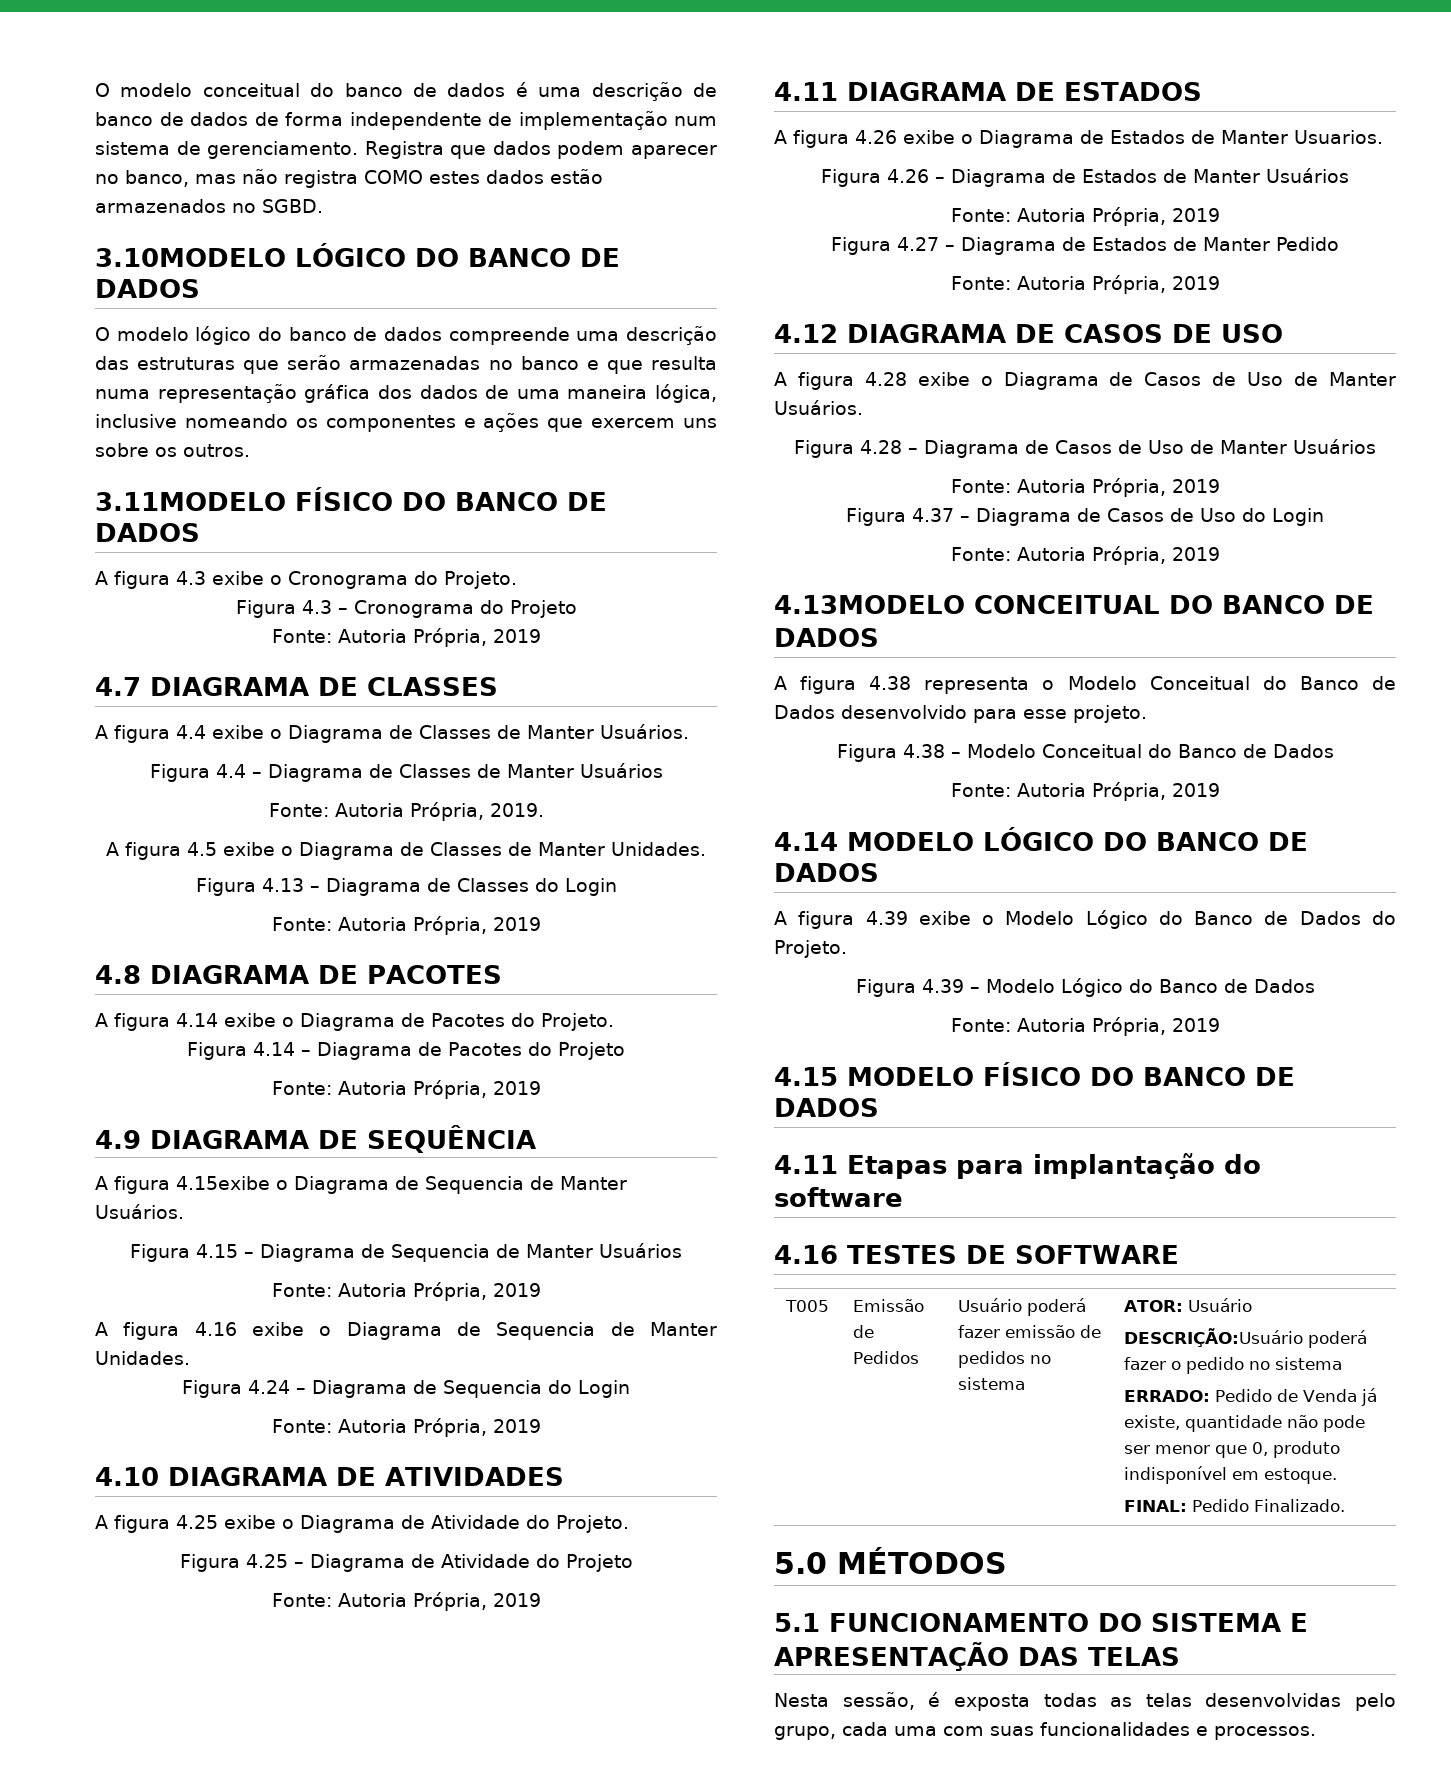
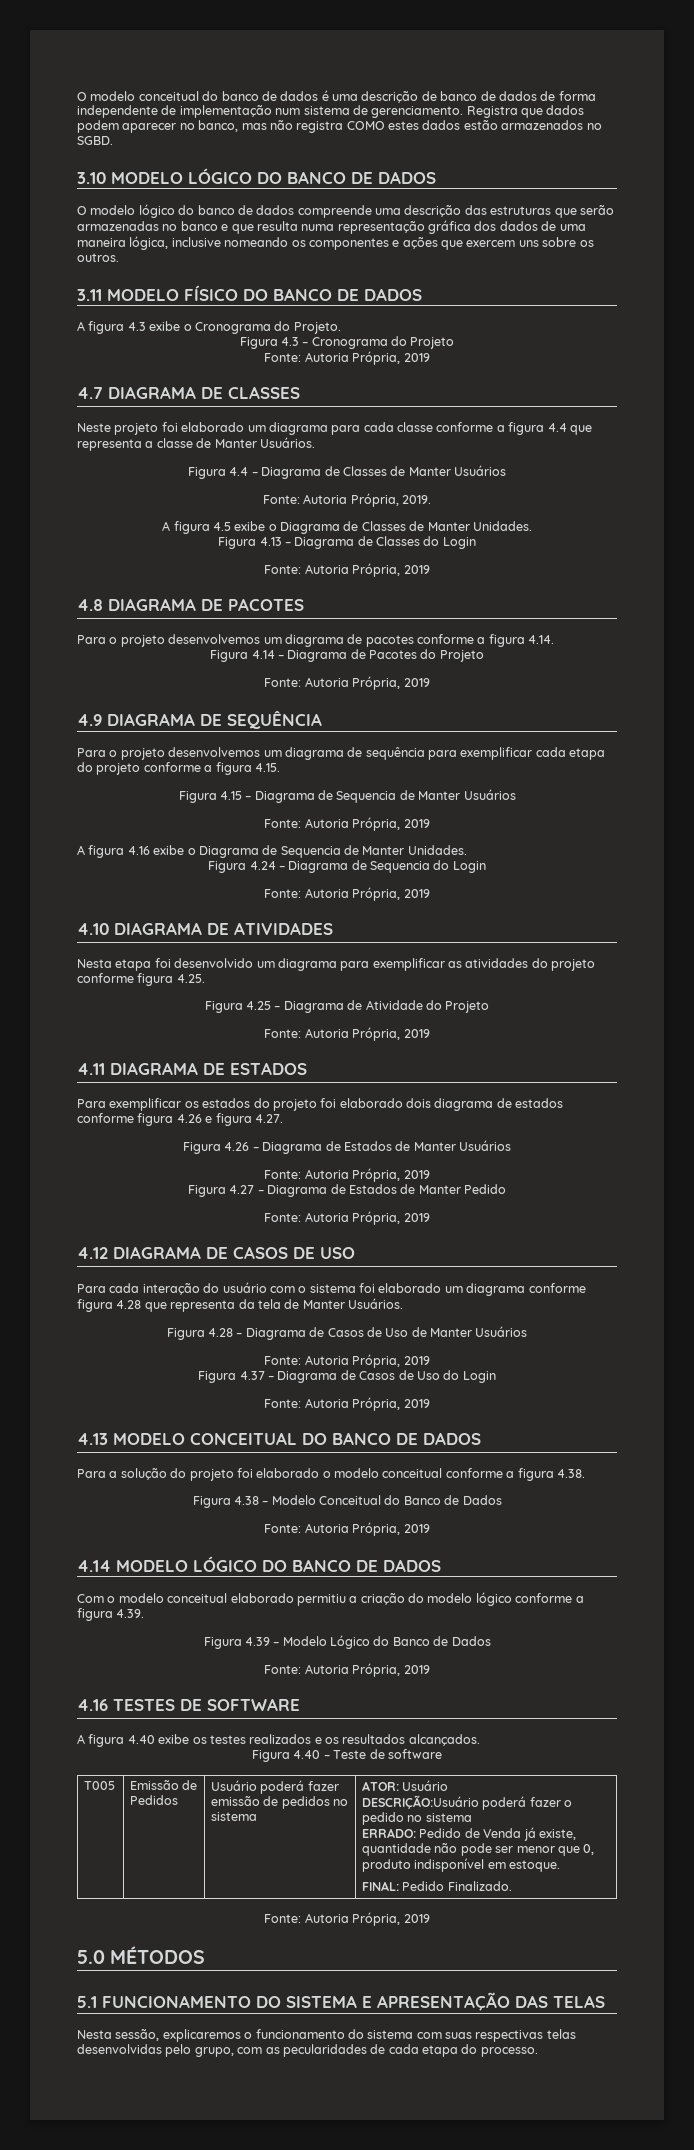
[95,248,286,267] 3.10MODELO -> [77,172,183,184] 3.10 MODELO
[95,492,286,511] 3.11MODELO -> [77,289,179,301] 3.11 MODELO
[95,725,491,743] A figura 4.4 exibe o Diagrama de Classes -> [77,422,592,435] [77,438,193,451] Neste projeto foi elaborado um diagrama para cada classe conforme a figura 4.4 que representa a classe
[95,1013,614,1031] A figura 4.14 exibe o Diagrama de Pacotes do Projeto. -> [77,634,555,647] Para o projeto desenvolvemos um diagrama de pacotes conforme a figura 4.14.
[95,1176,627,1194] [95,1204,184,1219] A figura 4.15exibe o Diagrama de Sequencia de Manter Usuários. -> [77,747,606,760] [77,762,280,775] Para o projeto desenvolvemos um diagrama de sequência para exemplificar cada etapa do projeto conforme a figura 4.15.
[95,1515,629,1533] A figura 4.25 exibe o Diagrama de Atividade do Projeto. -> [77,958,596,971] [77,973,205,986] Nesta etapa foi desenvolvido um diagrama para exemplificar as atividades do projeto conforme figura 4.25.
[774,130,1383,148] A figura 4.26 exibe o Diagrama de Estados de Manter Usuarios. -> [77,1098,564,1111] [77,1113,283,1126] Para exemplificar os estados do projeto foi elaborado dois diagrama de estados conforme figura 4.26 e figura 4.27.
[774,372,1284,390] A figura 4.28 exibe o Diagrama de Casos de Uso -> [77,1282,586,1296] [77,1299,281,1312] Para cada interação do usuário com o sistema foi elaborado um diagrama conforme figura 4.28 que representa da tela
[774,595,965,614] 4.13MODELO -> [77,1433,185,1445] 4.13 MODELO
[774,676,1396,694] [774,705,1147,723] A figura 4.38 representa o Modelo Conceitual do Banco de Dados desenvolvido para esse projeto. -> [77,1468,585,1481] Para a solução do projeto foi elaborado o modelo conceitual conforme a figura 4.38.
[774,910,1396,929] [774,940,847,958] A figura 4.39 exibe o Modelo Lógico do Banco de Dados do Projeto. -> [77,1592,584,1606] [77,1608,145,1621] Com o modelo conceitual elaborado permitiu a criação do modelo lógico conforme a figura 4.39.
[774,1062,1295,1086] [774,1098,879,1117] [774,1153,1261,1179] [774,1187,903,1207] [774,1245,1179,1264] 4.15 MODELO FÍSICO DO BANCO DE DADOS // 4.11 Etapas para implantação do software // 4.16 TESTES DE SOFTWARE -> [77,1698,300,1711] [77,1734,480,1747] [252,1749,442,1762] 4.16 TESTES DE SOFTWARE // A figura 4.40 exibe os testes realizados e os resultados alcançados. // Figura 4.40 – Teste de software
(1345, 1505) none -> [264,1912,430,1926] // Fonte: Autoria Própria, 2019
[928,1692,1396,1711] [774,1722,1316,1740] é exposta todas as telas desenvolvidas pelo grupo, cada uma com suas funcionalidades e processos. -> [162,2029,576,2042] [77,2044,538,2057] explicaremos o funcionamento do sistema com suas respectivas telas desenvolvidas pelo grupo, com as pecularidades de cada etapa do processo.

